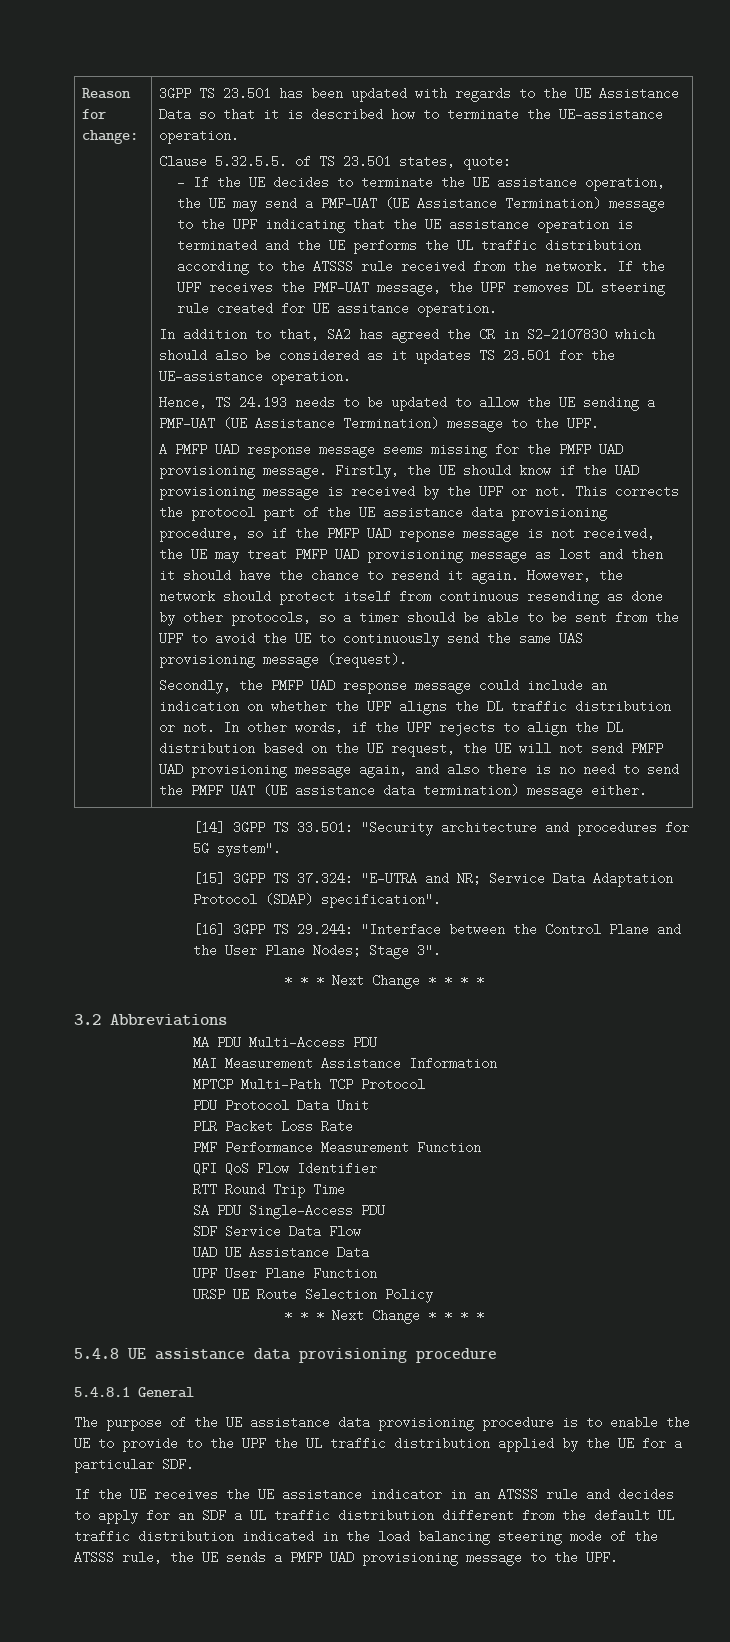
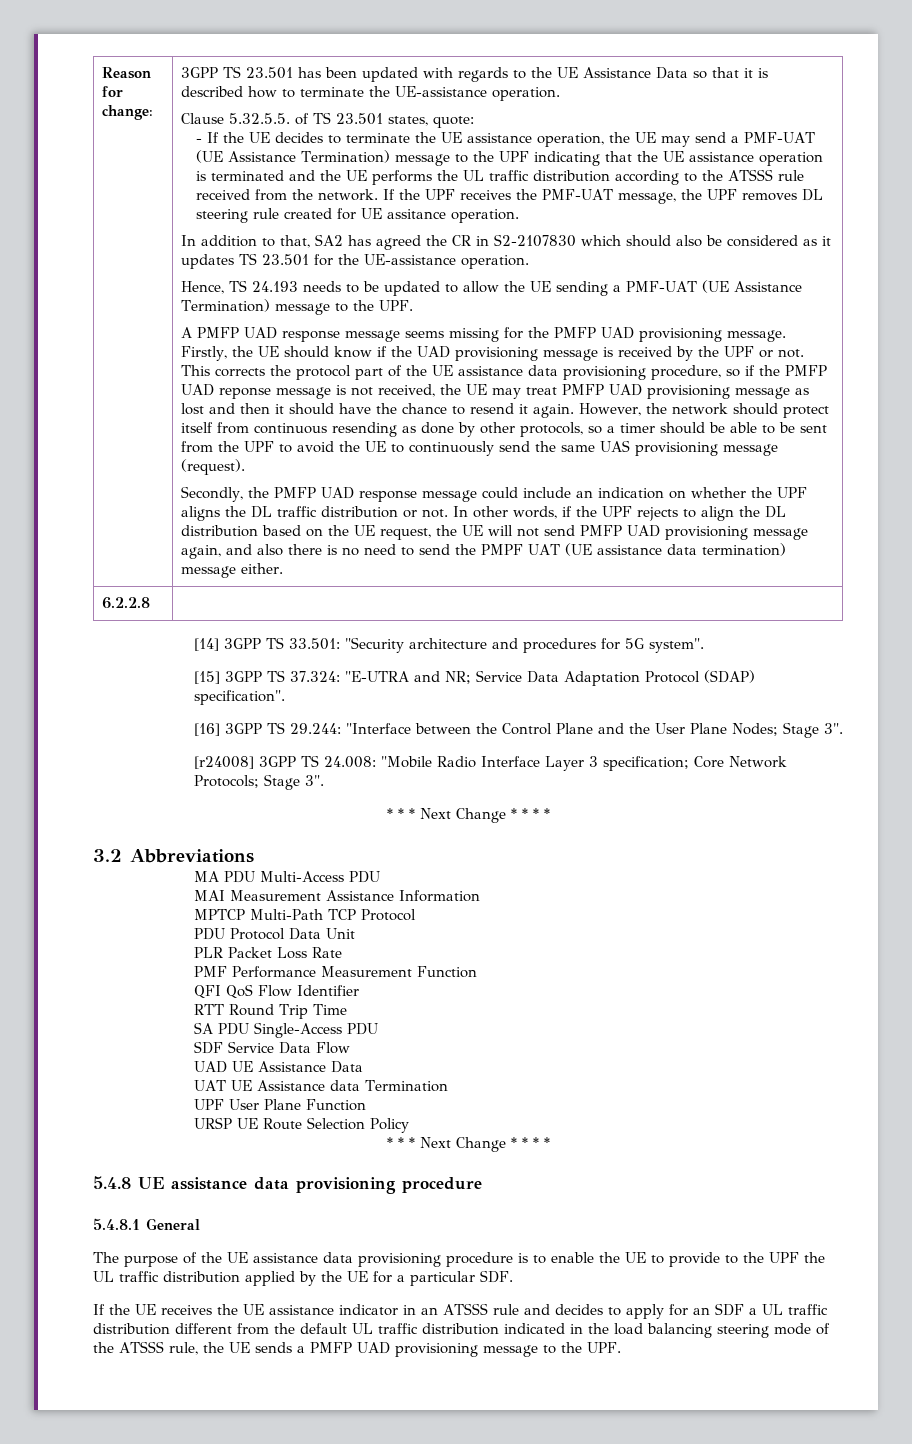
(647, 790) none -> [102,597,151,609] // 6.2.2.8 |
(441, 950) none -> [193,755,787,771] [193,774,324,790] // [r24008] 3GPP TS 24.008: "Mobile Radio Interface Layer 3 specification; Core Network Protocols; Stage 3".
(369, 1252) none -> [193,1080,448,1092] // UAT UE Assistance data Termination

